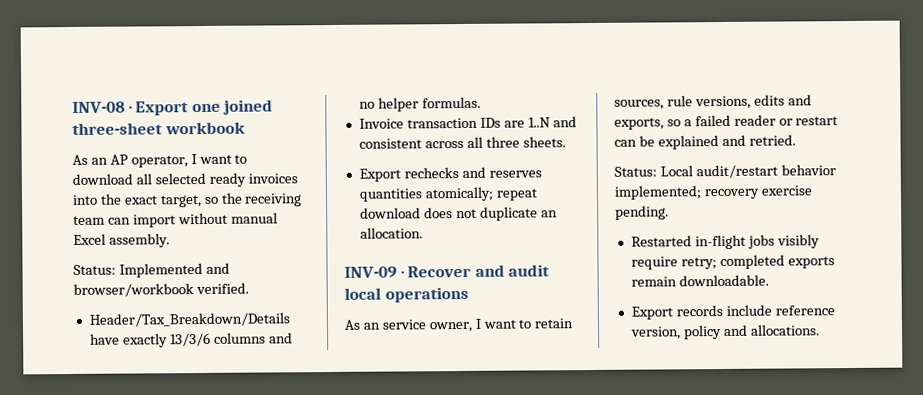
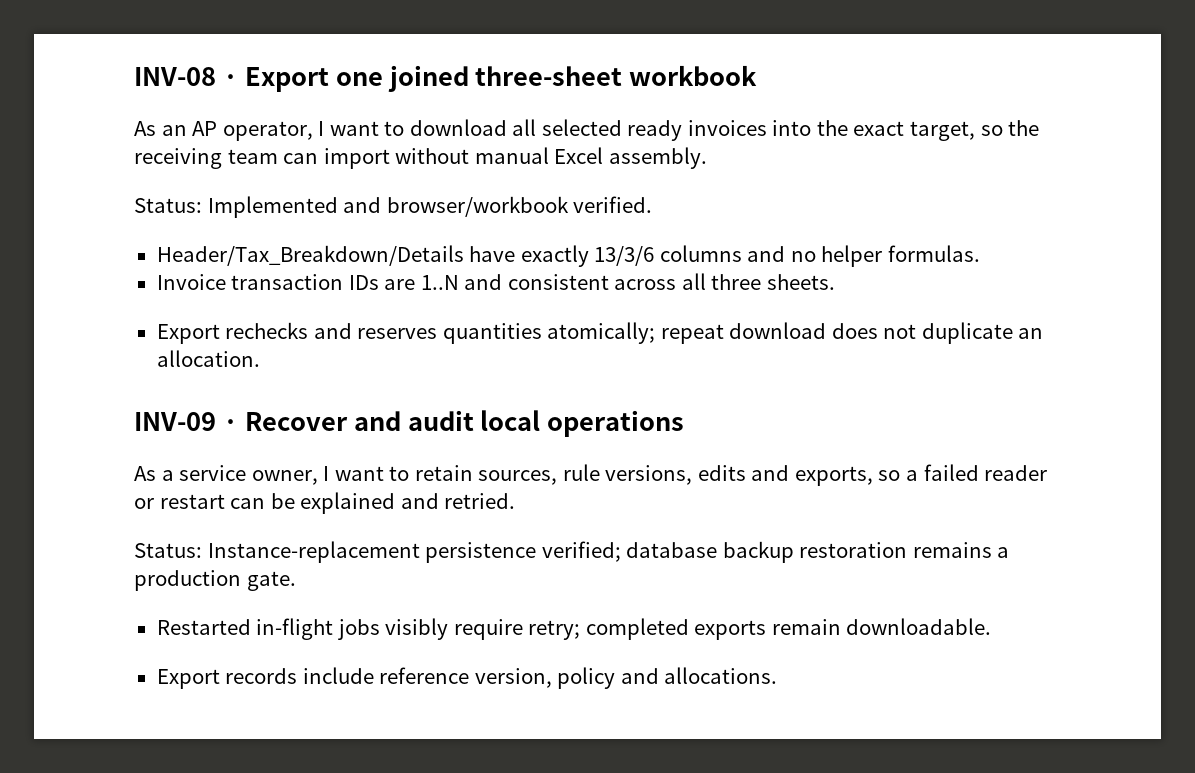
[362,322,381,330] an -> [161,470,174,481] a
[659,164,836,179] [614,185,812,200] [615,205,669,220] Local audit/restart behavior implemented; recovery exercise pending. -> [207,541,1010,563] [134,570,296,591] Instance-replacement persistence verified; database backup restoration remains a production gate.

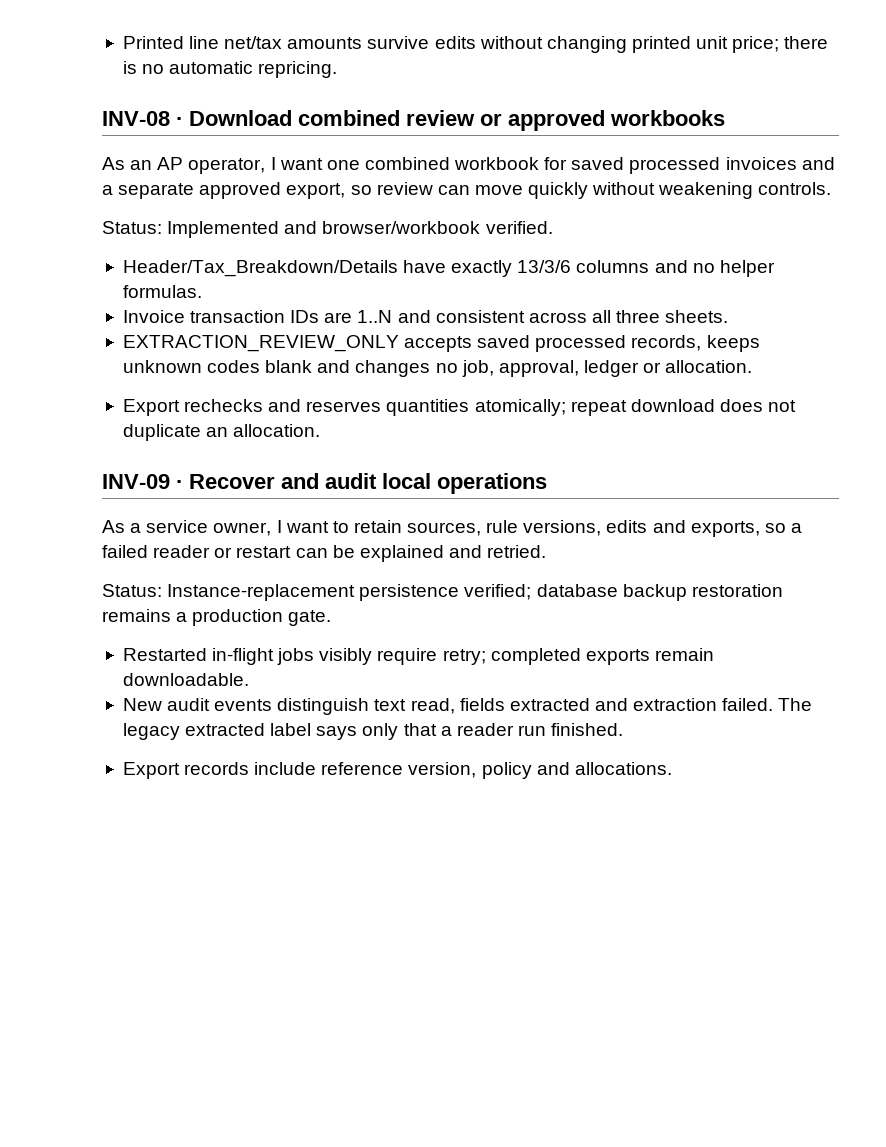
[134,65,758,92] INV-08 · Export one joined three-sheet workbook -> [122,36,829,53] [122,61,338,78] [102,110,725,131] Printed line net/tax amounts survive edits without changing printed unit price; there is no automatic repricing. // INV-08 · Download combined review or approved workbooks
[384,119,1040,141] [134,147,707,169] to download all selected ready invoices into the exact target, so the receiving team can import without manual Excel assembly. -> [326,157,835,174] [102,182,832,199] one combined workbook for saved processed invoices and a separate approved export, so review can move quickly without weakening controls.
(835, 282) none -> [122,335,760,352] [122,360,753,377] // EXTRACTION_REVIEW_ONLY accepts saved processed records, keeps unknown codes blank and changes no job, approval, ledger or allocation.
(992, 626) none -> [122,698,813,715] [122,723,624,740] // New audit events distinguish text read, fields extracted and extraction failed. The legacy extracted label says only that a reader run finished.

